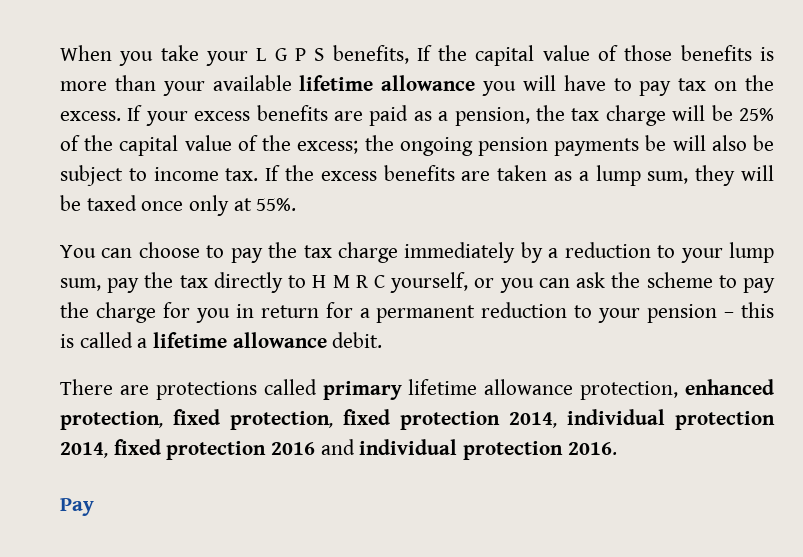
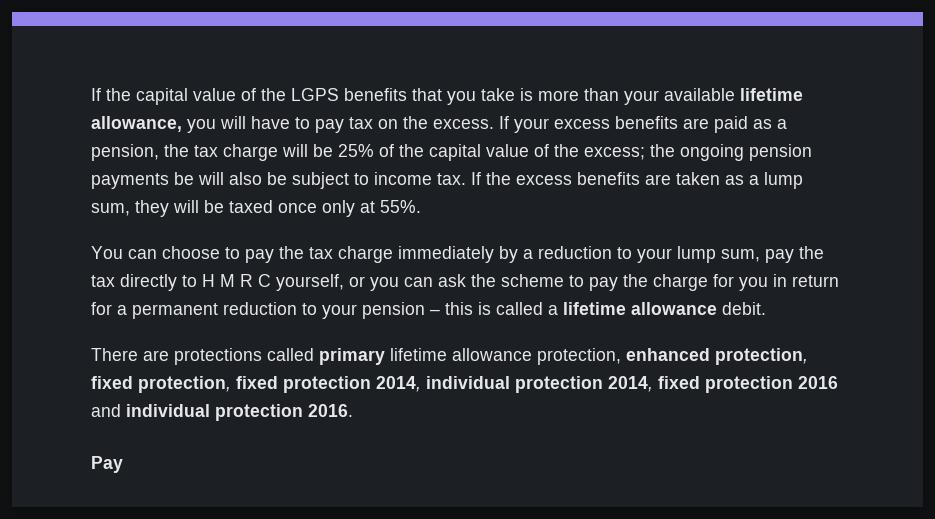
[60,45,409,66] When you take your L G P S benefits, -> (91, 94) none
[624,45,752,61] those benefits -> [261,88,515,105] the LGPS benefits that you take
[381,75,476,91] allowance -> [91,116,182,132] allowance,

